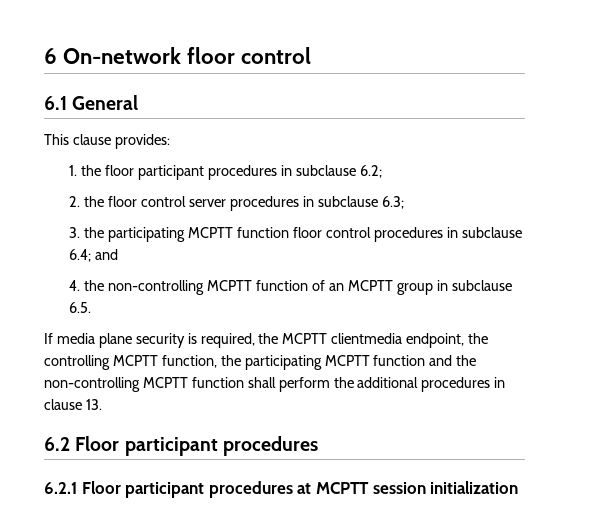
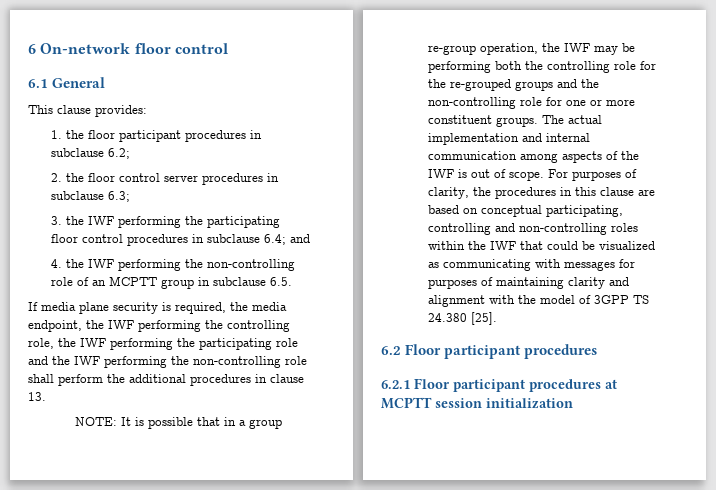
[108,227,290,242] participating MCPTT function -> [88,216,281,228] IWF performing the participating
[108,280,309,295] non-controlling MCPTT function -> [88,259,296,271] [51,277,74,286] IWF performing the non-controlling role
[282,333,489,348] [44,355,477,370] [44,377,244,392] MCPTT clientmedia endpoint, the controlling MCPTT function, the participating MCPTT function and the non-controlling MCPTT function -> [252,302,287,311] [28,320,290,332] [28,338,298,350] [28,356,307,368] media endpoint, the IWF performing the controlling role, the IWF performing the participating role and the IWF performing the non-controlling role
(102, 404) none -> [74,417,282,429] [427,43,635,55] [427,61,656,73] [427,79,599,91] [427,97,635,109] [427,115,602,127] [427,133,590,145] [427,151,639,163] [427,169,637,181] [427,187,655,199] [427,205,623,217] [427,223,638,235] [427,241,655,250] [427,259,635,271] [427,277,629,289] [427,295,649,307] [427,312,497,325] // NOTE: It is possible that in a group re-group operation, the IWF may be performing both the controlling role for the re-grouped groups and the non-controlling role for one or more constituent groups. The actual implementation and internal communication among aspects of the IWF is out of scope. For purposes of clarity, the procedures in this clause are based on conceptual participating, controlling and non-controlling roles within the IWF that could be visualized as communicating with messages for purposes of maintaining clarity and alignment with the model of 3GPP TS 24.380 [25].

